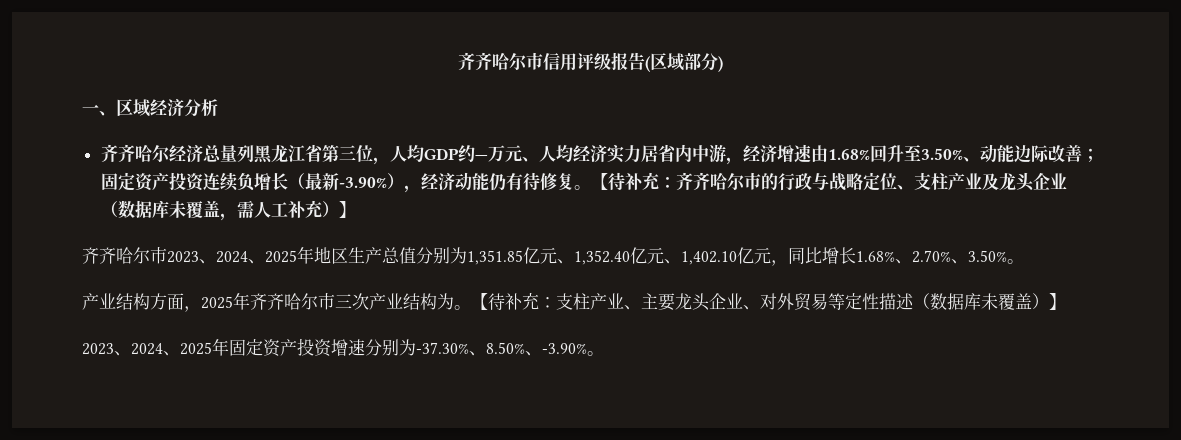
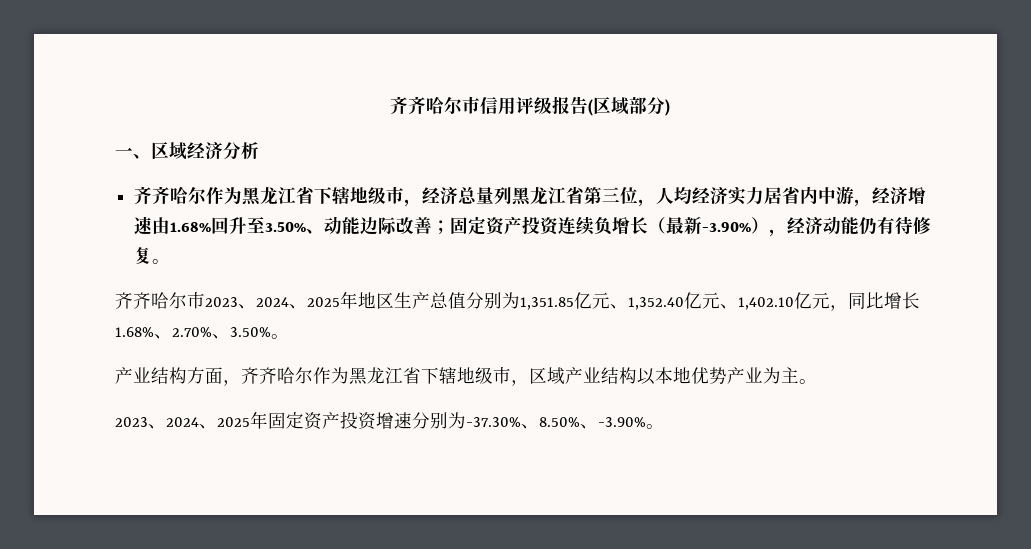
(170, 153) none -> [206,186,423,207] 作为黑龙江省下辖地级市，
[423,144,573,162] GDP约—万元、人均 -> (693, 195) none
[590,172,1067,191] [100,200,356,221] 【待补充：齐齐哈尔市的行政与战略定位、支柱产业及龙头企业（数据库未覆盖，需人工补充）】 -> (171, 261) none
[201,292,1066,311] 2025年齐齐哈尔市三次产业结构为。【待补充：支柱产业、主要龙头企业、对外贸易等定性描述（数据库未覆盖）】 -> [241,366,817,386] 齐齐哈尔作为黑龙江省下辖地级市，区域产业结构以本地优势产业为主。

